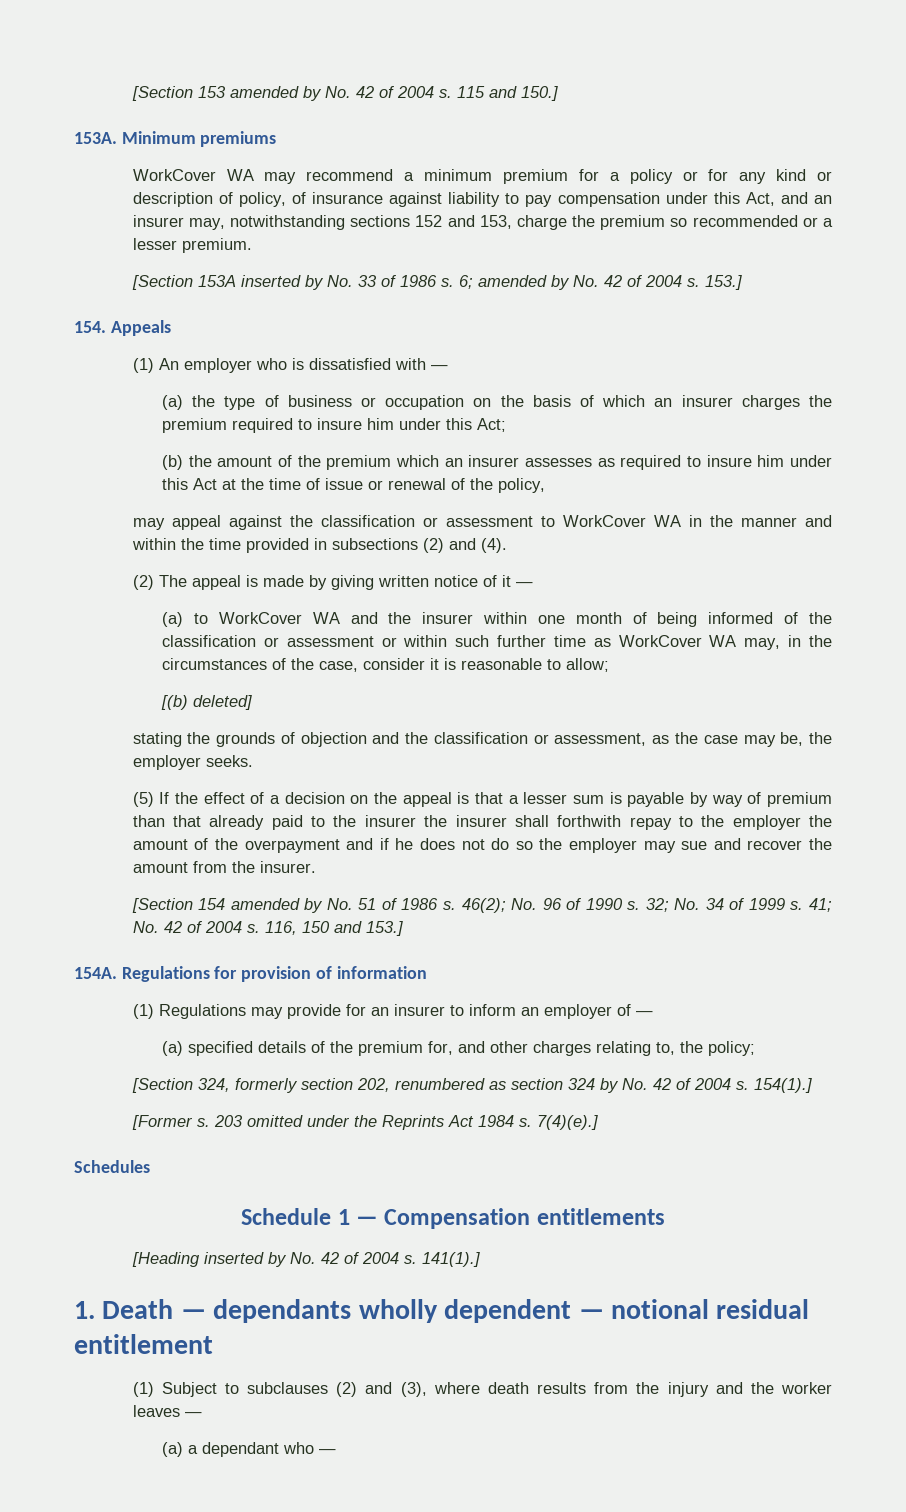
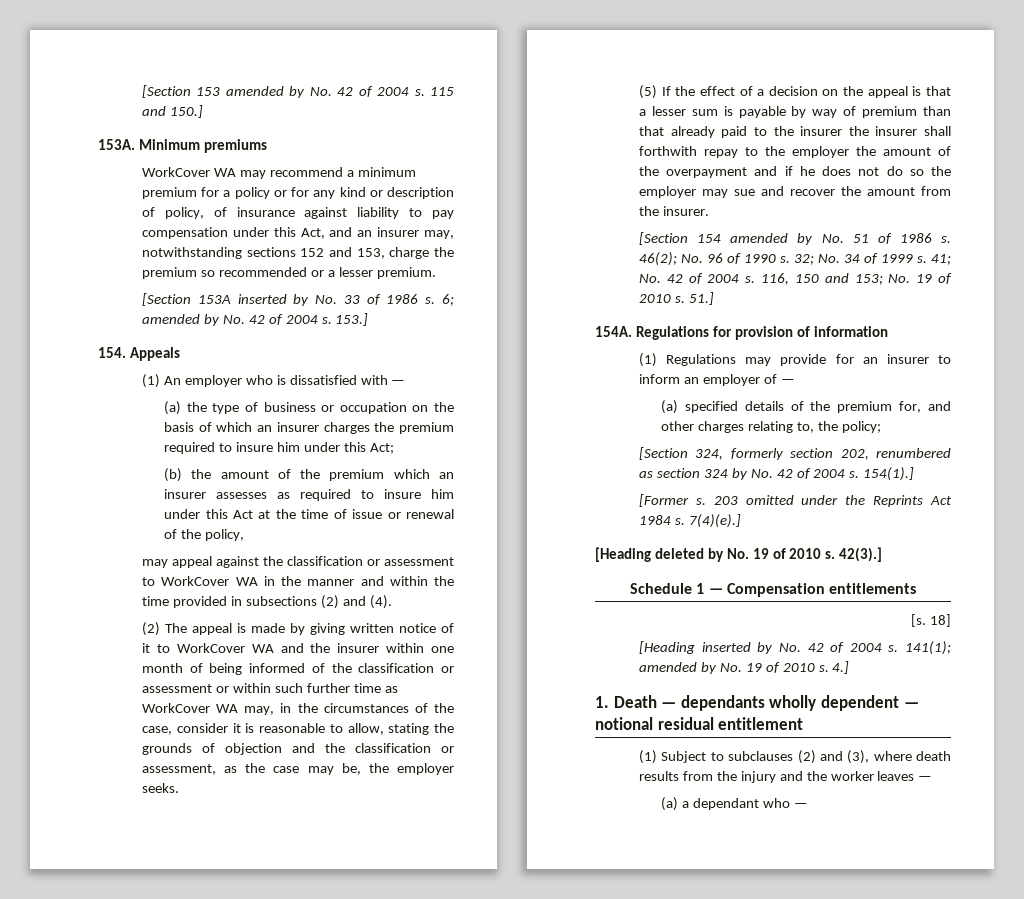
[515,582,533,587] [162,612,184,627] — // (a) -> (151, 648) none
[566,658,610,672] [161,695,253,710] allow; // [(b) deleted] // -> [347,723,384,735] allow,
[365,921,403,936] 153.] -> [854,273,952,285] [639,292,714,305] 153; No. 19 of 2010 s. 51.]
[74,1160,150,1173] Schedules -> [595,547,883,562] [Heading deleted by No. 19 of 2010 s. 42(3).]
(665, 1216) none -> [911,614,951,627] // [s. 18]
[421,1252,480,1267] 141(1).] -> [905,641,951,655] [639,661,850,674] 141(1); amended by No. 19 of 2010 s. 4.]

